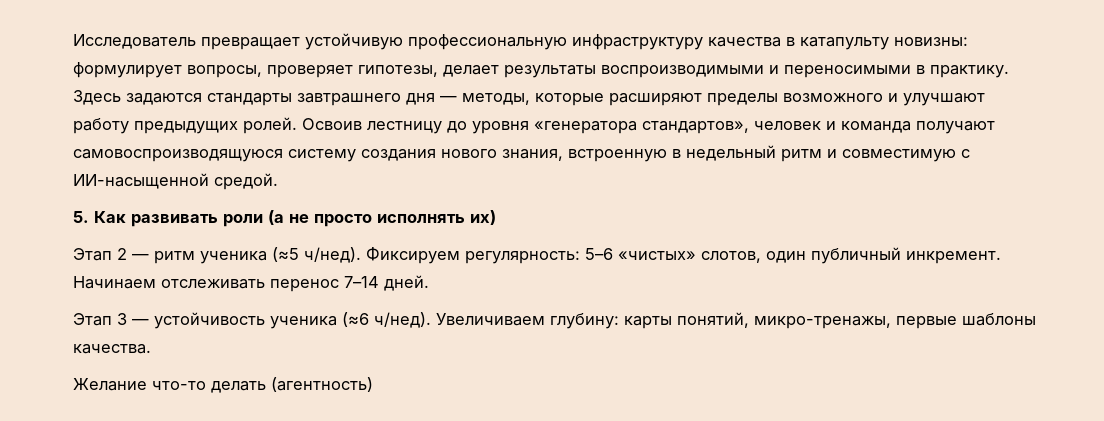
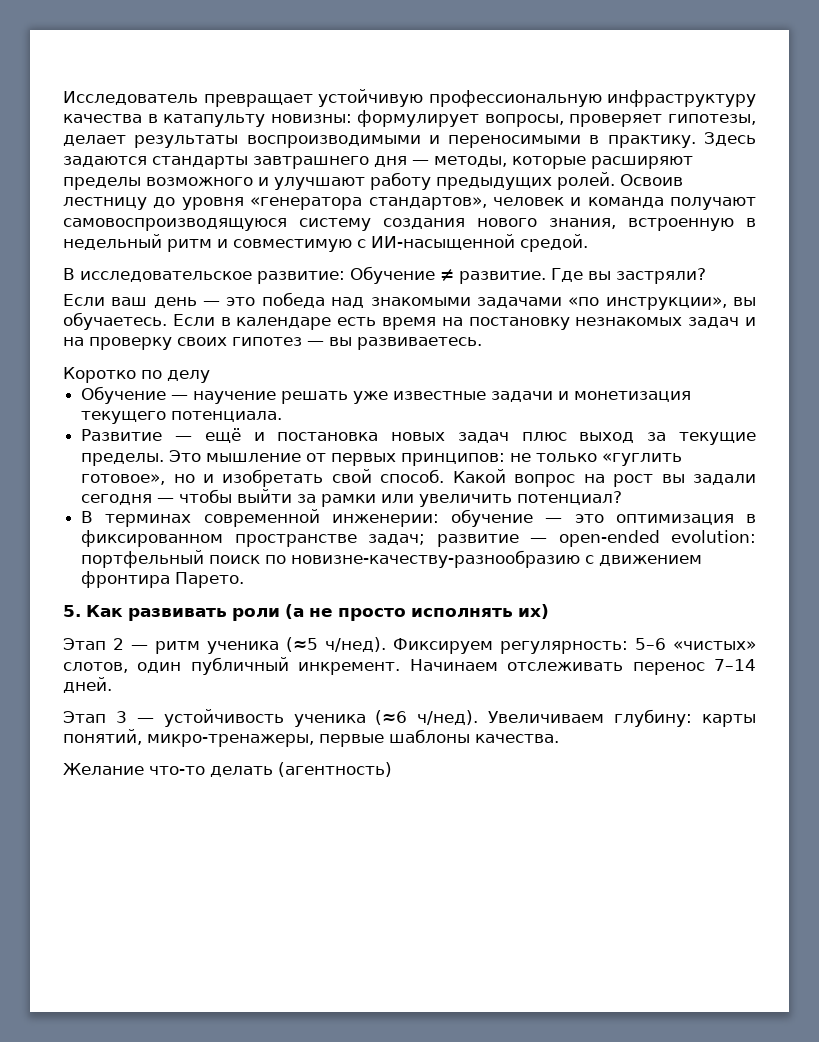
(278, 181) none -> [63,266,706,284] [63,292,757,310] [63,312,756,330] [63,337,482,350] [63,367,210,383] [81,386,692,404] [81,411,283,424] [81,428,756,445] [81,450,683,466] [81,469,757,487] [81,489,623,507] [81,509,756,527] [81,530,757,547] [81,550,703,568] [81,571,245,588] // В исследовательское развитие: Обучение ≠ развитие. Где вы застряли? // Если ваш день — это победа над знакомыми задачами «по инструкции», вы обучаетесь. Если в календаре есть время на постановку незнакомых задач и на проверку своих гипотез — вы развиваетесь. // Коротко по делу // Обучение — научение решать уже известные задачи и монетизация текущего потенциала. // Развитие — ещё и постановка новых задач плюс выход за текущие пределы. Это мышление от первых принципов: не только «гуглить готовое», но и изобретать свой способ. Какой вопрос на рост вы задали сегодня — чтобы выйти за рамки или увеличить потенциал? // В терминах современной инженерии: обучение — это оптимизация в фиксированном пространстве задач; развитие — open‑ended evolution: портфельный поиск по новизне‑качеству‑разнообразию с движением фронтира Парето.
[754,316,891,329] микро-тренажы, -> [147,734,314,747] микро-тренажеры,

